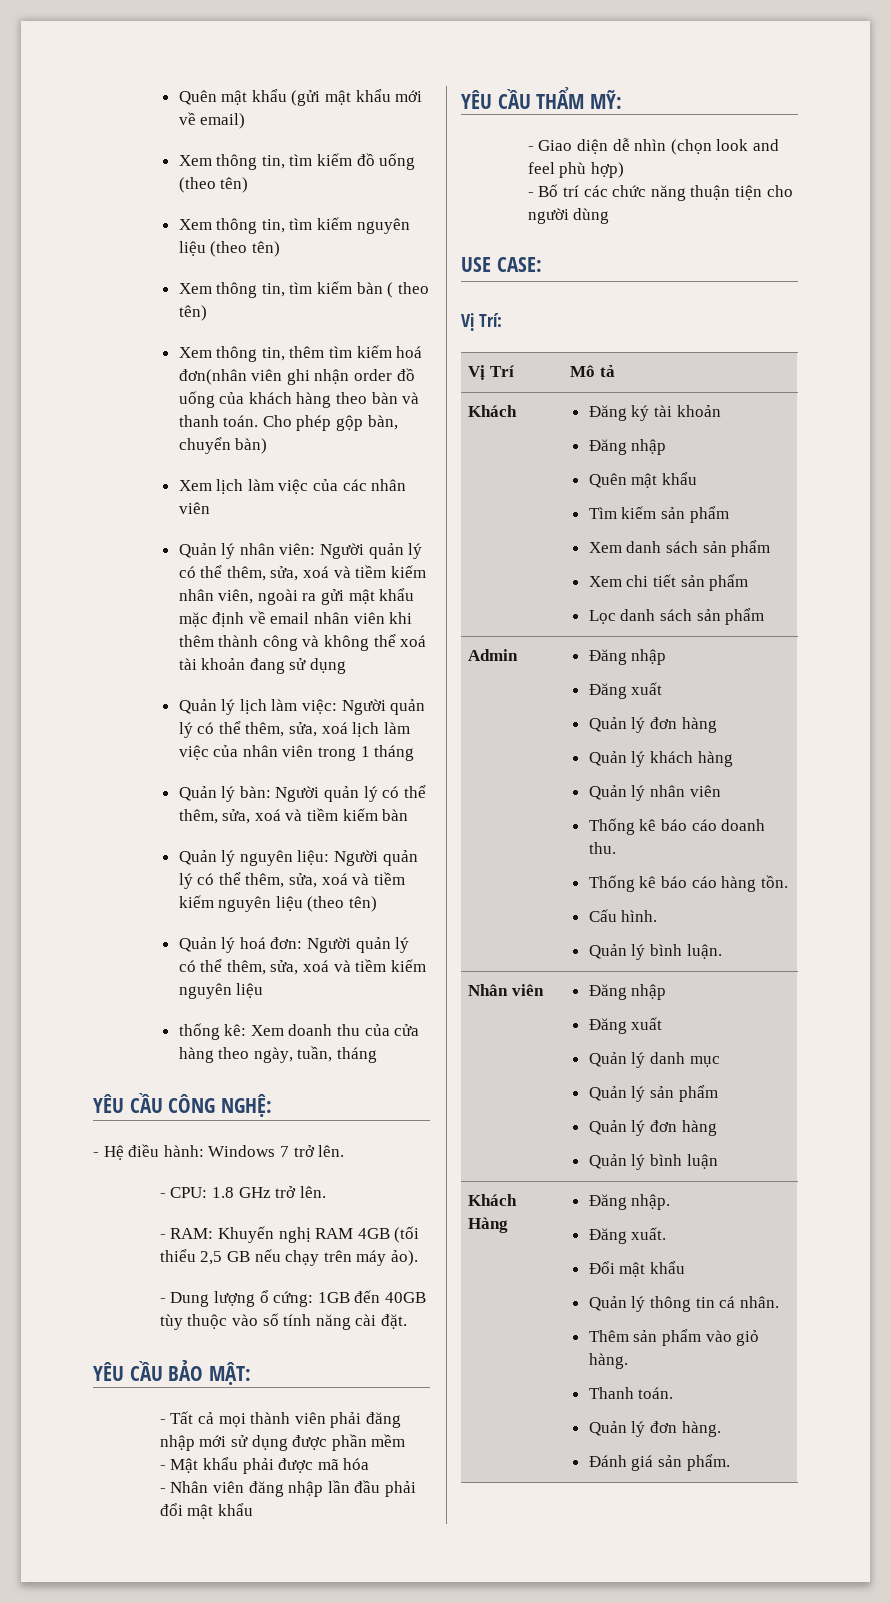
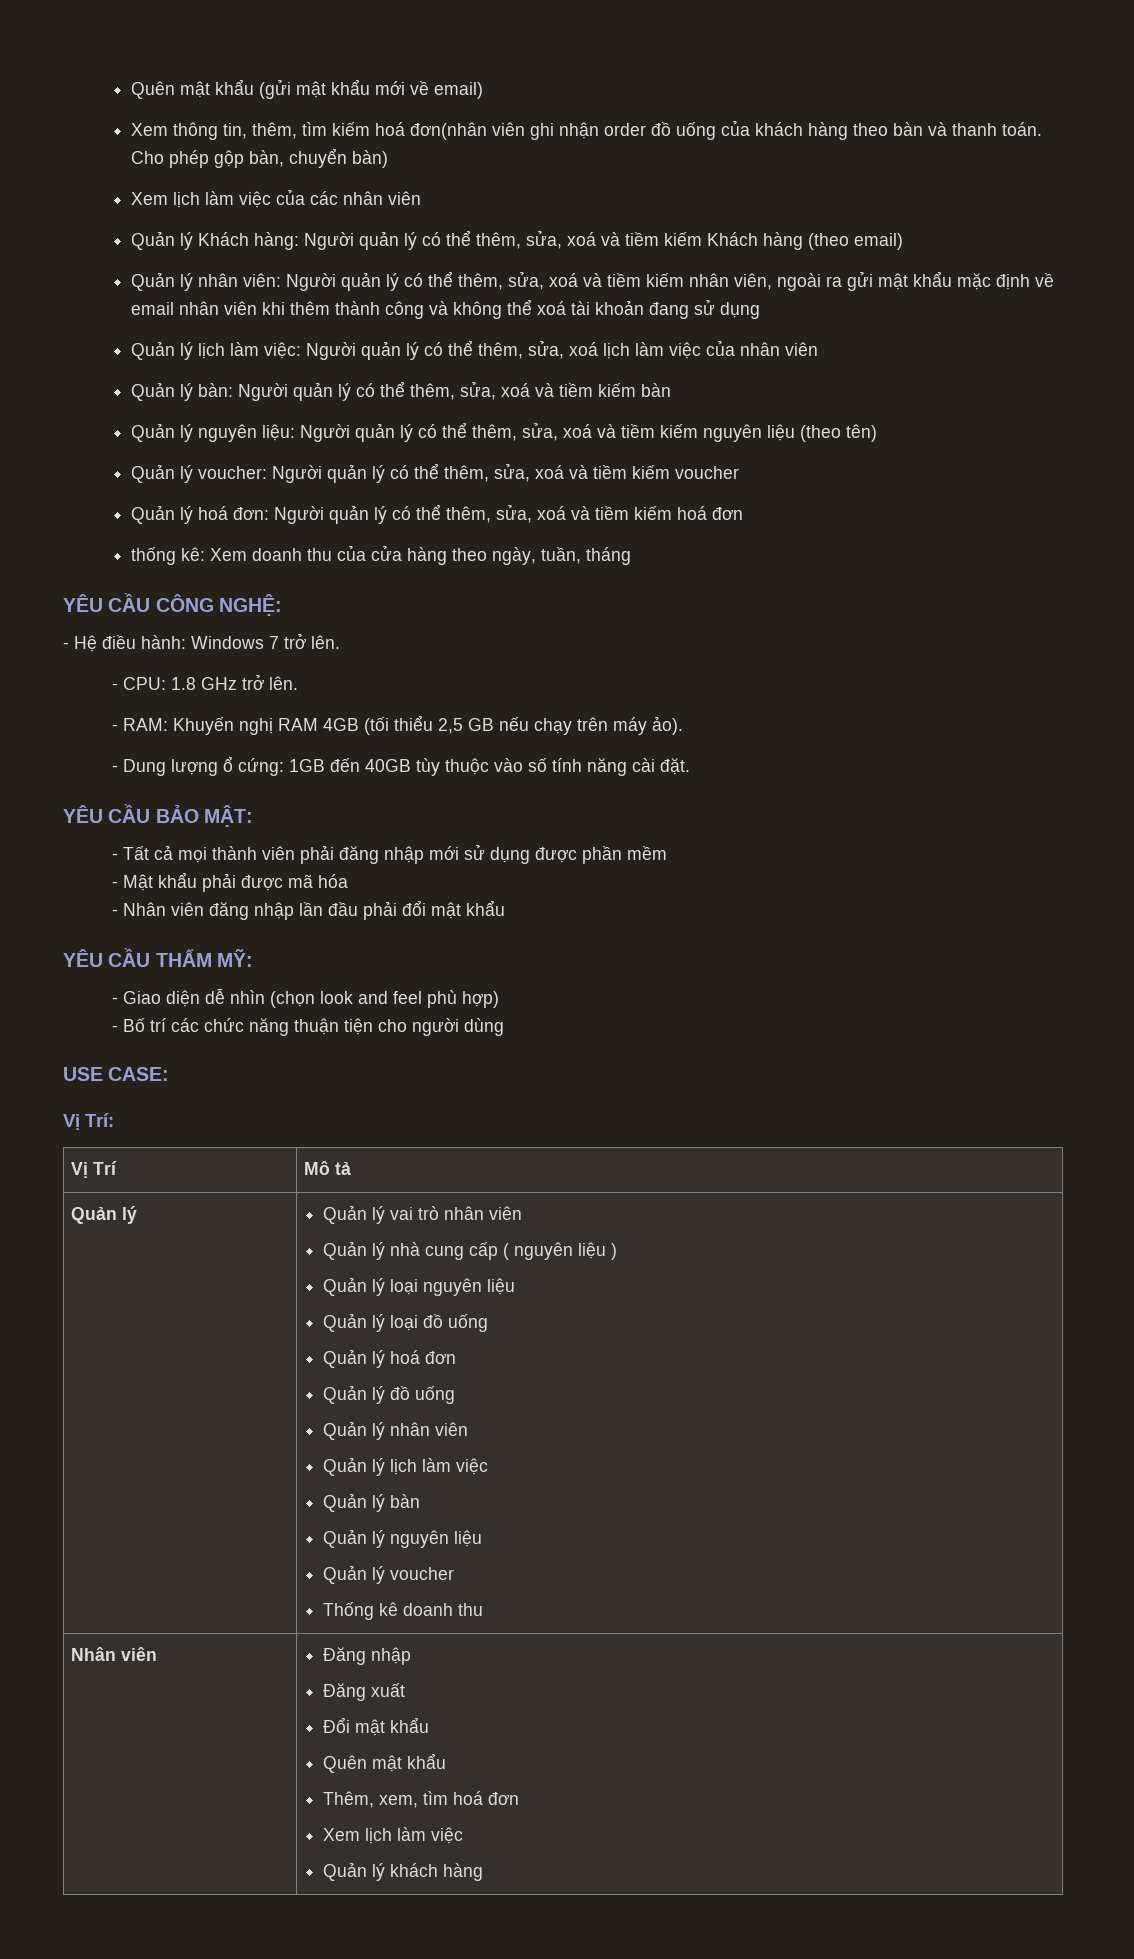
[289,153,416,170] [178,177,249,193] [178,217,410,234] [178,241,280,257] [178,281,429,298] [178,305,207,321] [178,346,325,362] tìm kiếm đồ uống (theo tên) // Xem thông tin, tìm kiếm nguyên liệu (theo tên) // Xem thông tin, tìm kiếm bàn ( theo tên) // Xem thông tin, thêm -> [252,122,298,139] thêm,
(210, 508) none -> [131,230,904,250] // Quản lý Khách hàng: Người quản lý có thể thêm, sửa, xoá và tiềm kiếm Khách hàng (theo email)
[317,745,415,761] trong 1 tháng -> (819, 349) none
(377, 904) none -> [131,463,740,483] // Quản lý voucher: Người quản lý có thể thêm, sửa, xoá và tiềm kiếm voucher
[178,983,264,999] nguyên liệu -> [677,506,744,520] hoá đơn
[468,405,518,417] [588,405,721,421] [588,439,667,455] [588,472,697,488] [588,506,729,523] [588,540,771,557] [588,574,749,591] [588,608,765,625] [468,649,519,661] [588,649,667,665] [588,682,663,699] [588,717,717,733] [588,751,733,767] [588,785,721,801] [588,818,766,835] [588,842,616,854] [588,875,788,892] [588,909,658,922] [588,944,722,960] Khách | Đăng ký tài khoản // Đăng nhập // Quên mật khẩu // Tìm kiếm sản phẩm // Xem danh sách sản phẩm // Xem chi tiết sản phẩm // Lọc danh sách sản phẩm // Admin | Đăng nhập // Đăng xuất // Quản lý đơn hàng // Quản lý khách hàng // Quản lý nhân viên // Thống kê báo cáo doanh thu. // Thống kê báo cáo hàng tồn. // Cấu hình. // Quản lý bình luận. -> [70,1206,137,1224] [322,1205,522,1224] [322,1241,617,1260] [322,1277,515,1296] [322,1313,488,1332] [322,1349,456,1368] [322,1385,455,1404] [322,1421,468,1440] [322,1457,488,1476] [322,1493,420,1512] [322,1529,482,1548] [322,1565,454,1584] [322,1602,483,1620] Quản lý | Quản lý vai trò nhân viên // Quản lý nhà cung cấp ( nguyên liệu ) // Quản lý loại nguyên liệu // Quản lý loại đồ uống // Quản lý hoá đơn // Quản lý đồ uống // Quản lý nhân viên // Quản lý lịch làm việc // Quản lý bàn // Quản lý nguyên liệu // Quản lý voucher // Thống kê doanh thu
[588,1052,720,1068] [588,1085,718,1102] [588,1120,717,1136] [588,1154,718,1170] [468,1194,518,1206] [468,1217,509,1233] [588,1194,671,1210] [588,1227,667,1244] [588,1261,685,1277] [588,1296,779,1312] [588,1329,760,1346] [588,1353,628,1369] [588,1387,674,1399] [588,1421,721,1437] [588,1454,730,1471] Quản lý danh mục // Quản lý sản phẩm // Quản lý đơn hàng // Quản lý bình luận // Khách Hàng | Đăng nhập. // Đăng xuất. // Đổi mật khẩu // Quản lý thông tin cá nhân. // Thêm sản phẩm vào giỏ hàng. // Thanh toán. // Quản lý đơn hàng. // Đánh giá sản phẩm. -> [322,1717,429,1736] [322,1753,446,1773] [322,1791,519,1808] [322,1827,463,1844] [322,1862,483,1881] Đổi mật khẩu // Quên mật khẩu // Thêm, xem, tìm hoá đơn // Xem lịch làm việc // Quản lý khách hàng

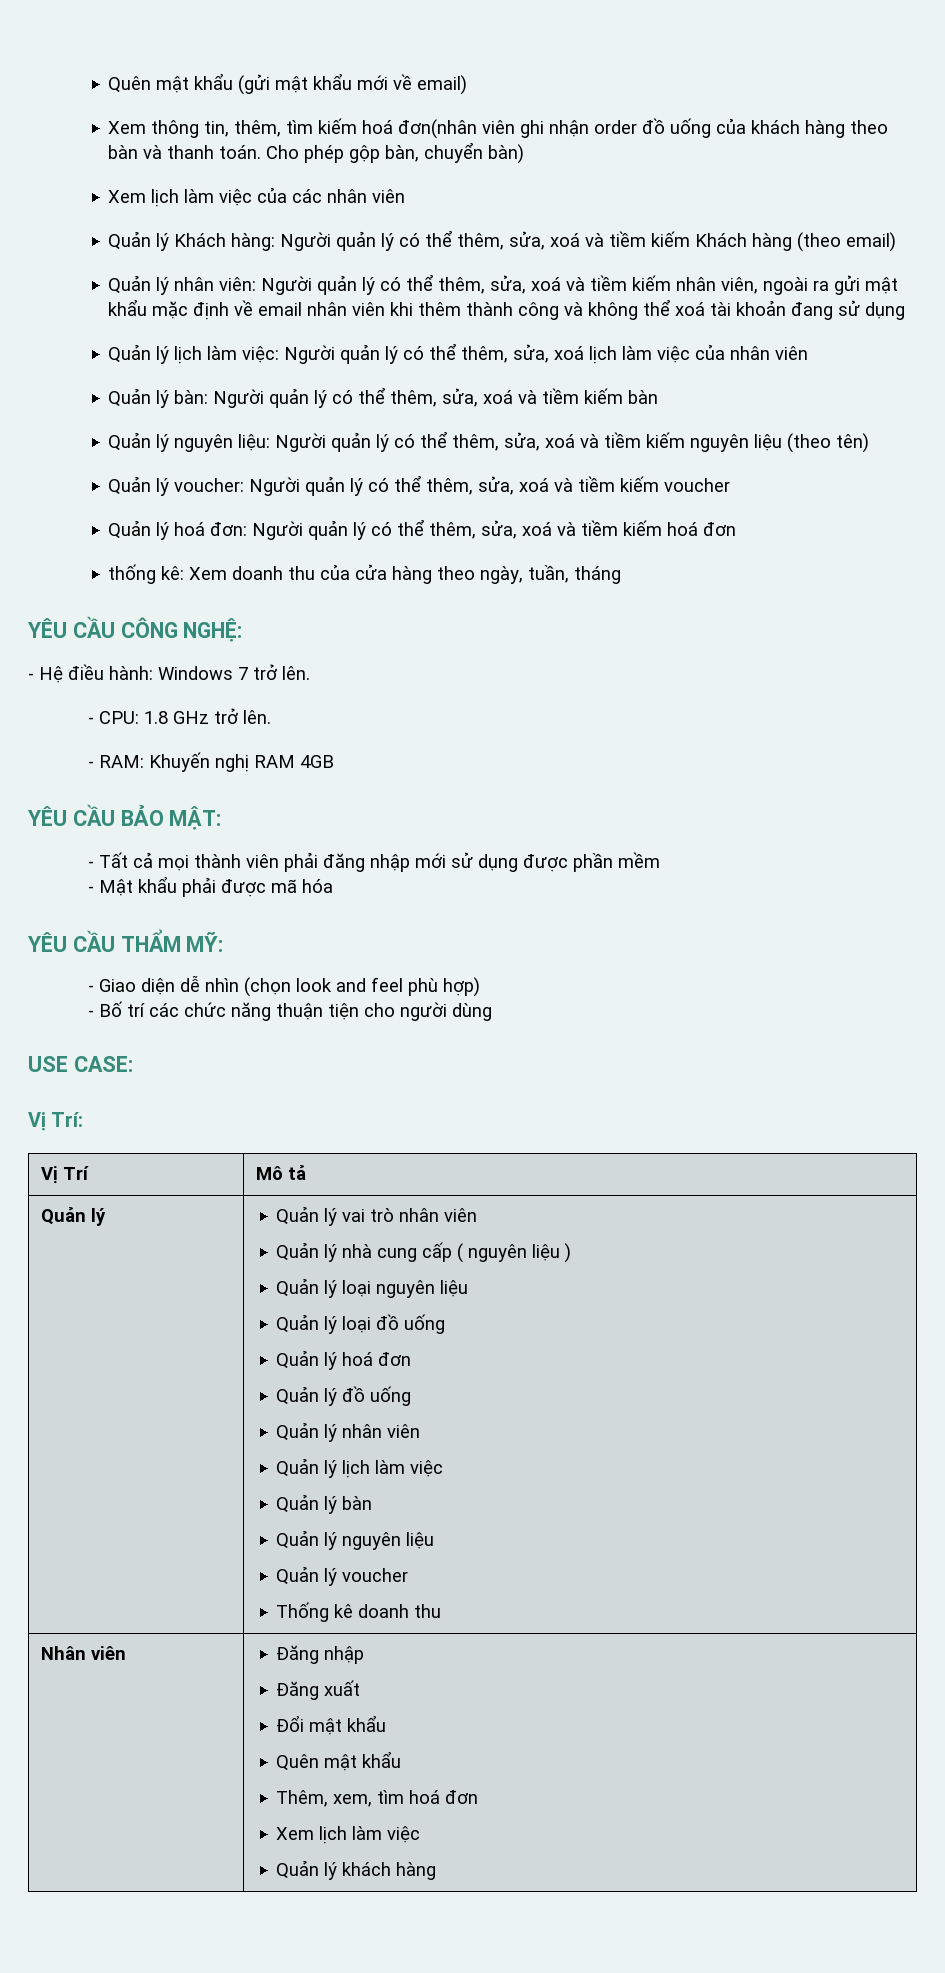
[363,715,683,735] [111,756,690,776] (tối thiểu 2,5 GB nếu chạy trên máy ảo). // - Dung lượng ổ cứng: 1GB đến 40GB tùy thuộc vào số tính năng cài đặt. -> (335, 761) none
[111,900,505,920] // - Nhân viên đăng nhập lần đầu phải đổi mật khẩu -> (334, 886) none

